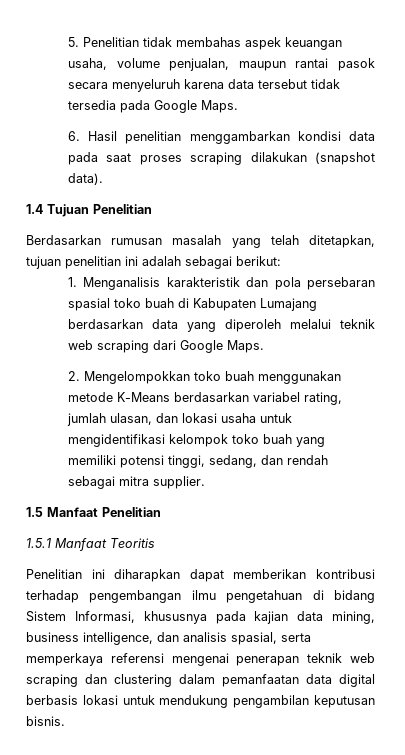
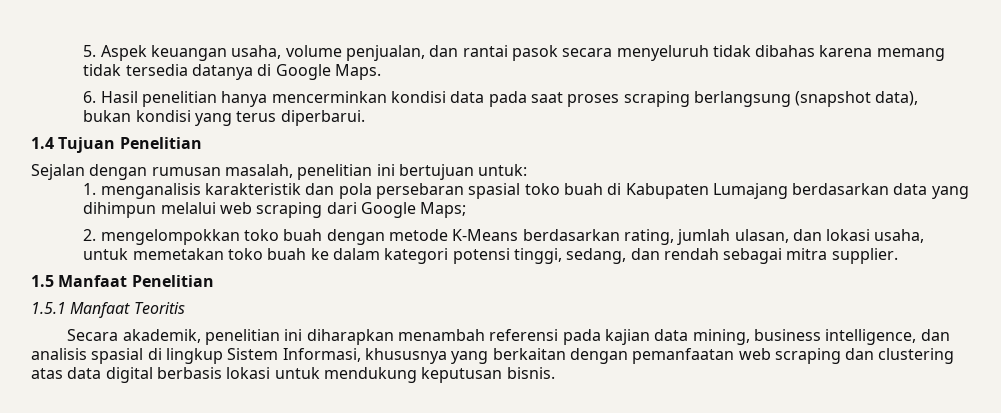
[83,37,282,50] Penelitian tidak membahas aspek -> [100,45,147,61] Aspek
[238,61,286,71] maupun -> [429,45,459,57] dan
[184,79,341,89] [68,100,151,113] karena data tersebut tidak tersedia pada -> [712,45,945,61] [83,64,272,80] tidak dibahas karena memang tidak tersedia datanya di
[189,131,290,144] menggambarkan -> [221,91,387,107] hanya mencerminkan
[250,152,375,165] [68,173,104,185] [26,204,152,217] [26,235,375,248] [26,256,281,269] dilakukan (snapshot data). // 1.4 Tujuan Penelitian // Berdasarkan rumusan masalah yang telah ditetapkan, tujuan penelitian ini adalah sebagai berikut: -> [693,91,919,107] [83,110,365,126] [31,137,202,153] [31,164,528,180] berlangsung (snapshot data), bukan kondisi yang terus diperbarui. // 1.4 Tujuan Penelitian // Sejalan dengan rumusan masalah, penelitian ini bertujuan untuk:
[83,277,161,290] Menganalisis -> [100,183,201,199] menganalisis
[225,319,375,332] diperoleh melalui teknik -> [83,202,216,218] dihimpun melalui
[227,340,265,353] Maps. -> [420,202,467,218] Maps;
[84,371,342,384] Mengelompokkan toko buah menggunakan -> [100,229,385,245] mengelompokkan toko buah dengan
[253,392,301,402] variabel -> (620, 235) none
[221,413,293,423] [68,434,326,447] [68,455,117,465] usaha untuk mengidentifikasi kelompok toko buah yang memiliki -> [874,229,925,243] [83,248,449,264] usaha, untuk memetakan toko buah ke dalam kategori
[26,569,375,582] [26,590,375,603] [26,611,207,624] Penelitian ini diharapkan dapat memberikan kontribusi terhadap pengembangan ilmu pengetahuan di bidang Sistem Informasi, khususnya -> [67,329,559,345] Secara akademik, penelitian ini diharapkan menambah referensi
[231,632,311,645] [26,653,343,666] spasial, serta memperkaya referensi mengenai penerapan teknik -> [91,348,735,364] spasial di lingkup Sistem Informasi, khususnya yang berkaitan dengan pemanfaatan
[179,674,299,687] dalam pemanfaatan -> [31,368,63,379] atas
[233,695,310,708] pengambilan -> (417, 375) none

